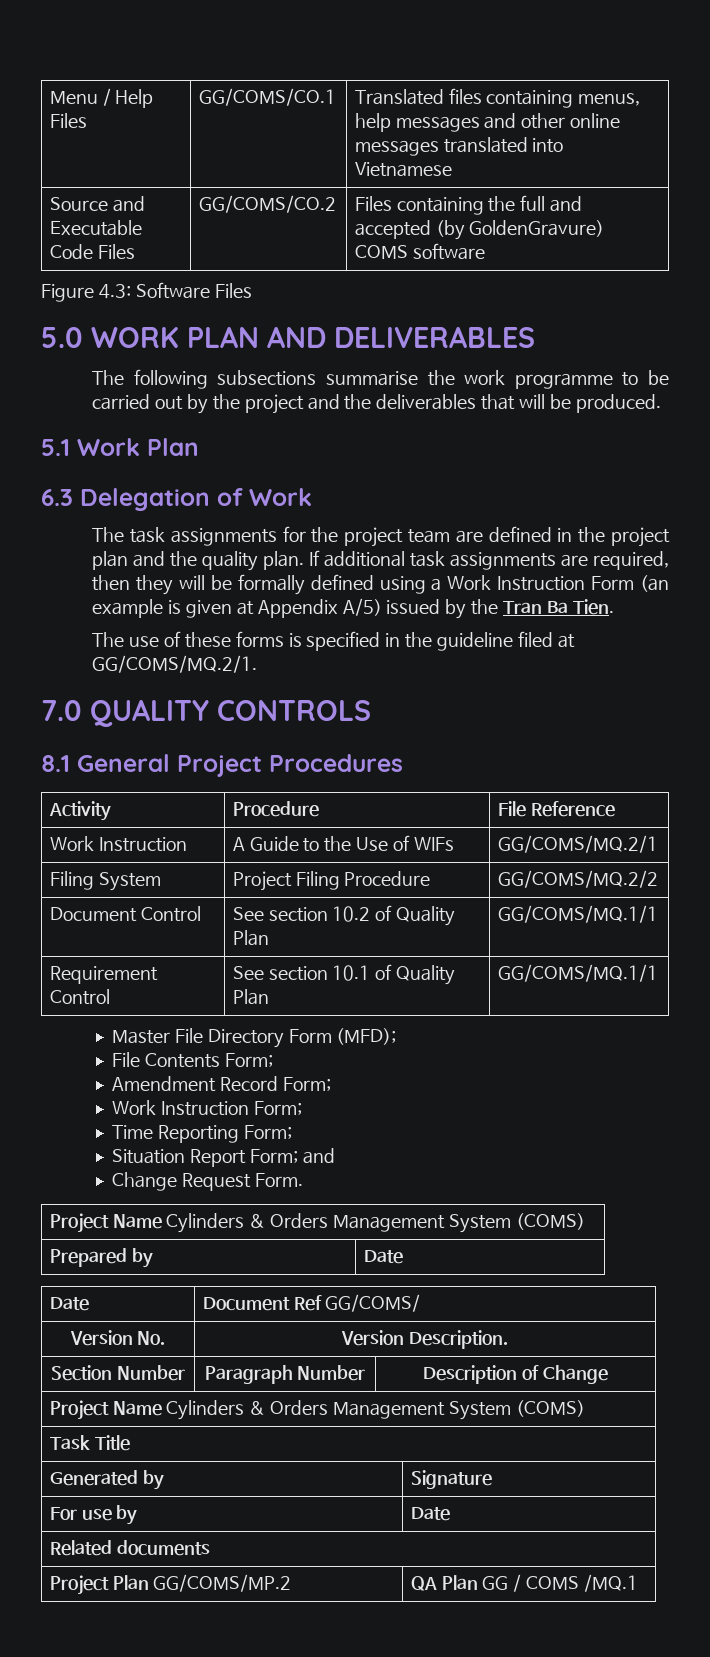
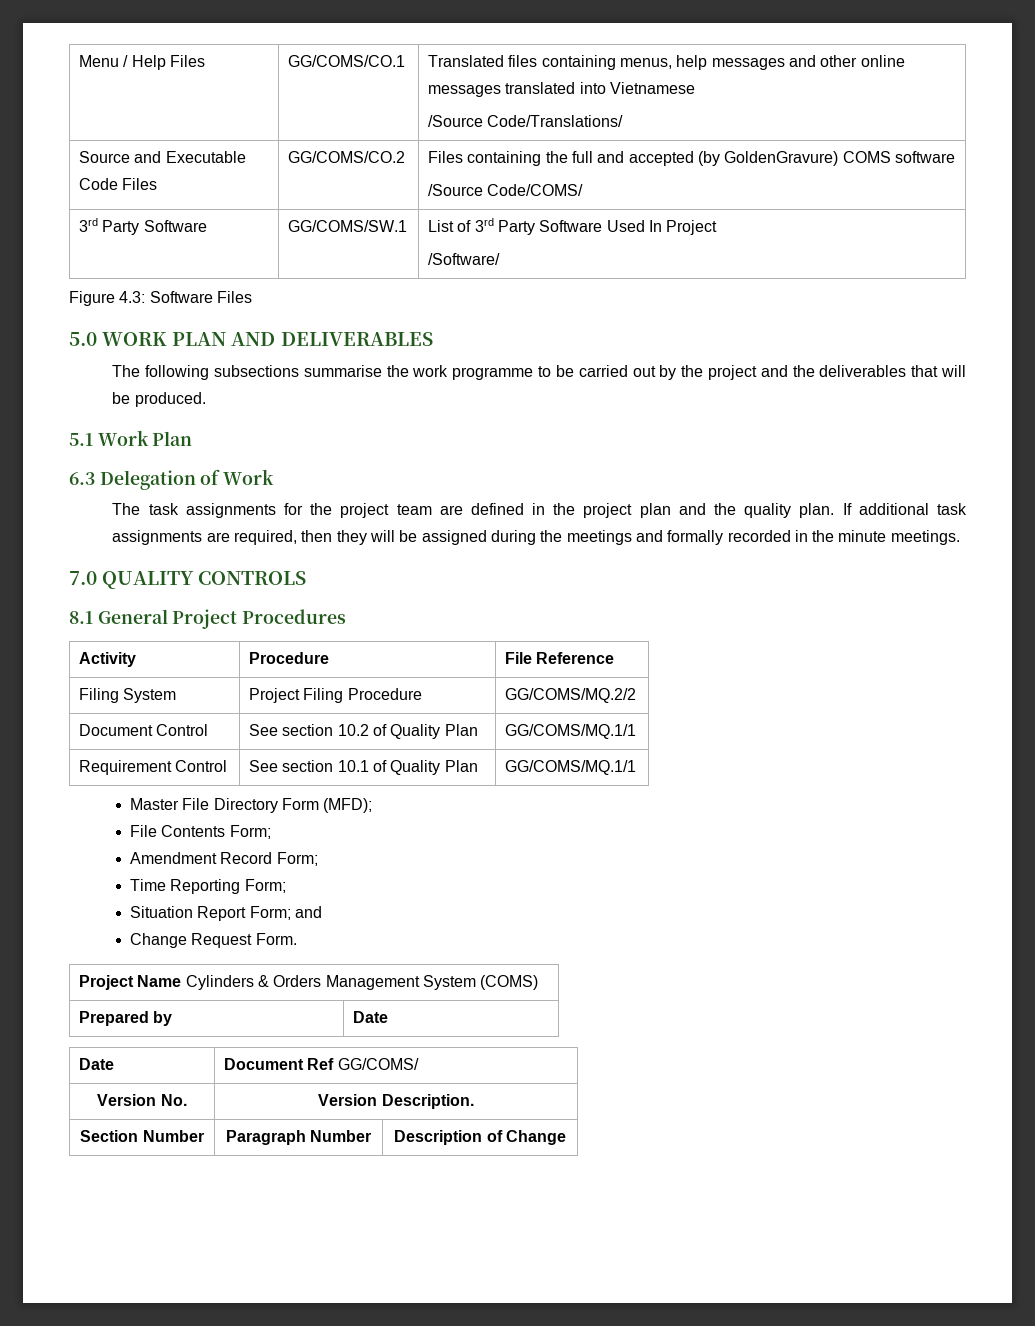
(452, 169) none -> [428,115,624,127] // /Source Code/Translations/
(485, 251) none -> [428,184,584,196] [79,218,207,235] [288,220,408,232] [428,218,718,235] [428,253,501,265] // /Source Code/COMS/ // 3rd Party Software | GG/COMS/SW.1 | List of 3rd Party Software Used In Project // /Software/
[237,574,670,595] [92,598,614,619] [92,631,575,651] [92,655,258,673] formally defined using a Work Instruction Form (an example is given at Appendix A/5) issued by the Tran Ba Tien. // The use of these forms is specified in the guideline filed at GG/COMS/MQ.2/1. -> [421,530,960,545] assigned during the meetings and formally recorded in the minute meetings.
[49,836,187,852] [232,835,454,852] [497,835,658,853] // Work Instruction | A Guide to the Use of WIFs | GG/COMS/MQ.2/1 -> (615, 658) none
[112,1100,302,1116] // Work Instruction Form; -> (318, 859) none
[49,1400,585,1420] [49,1435,130,1451] [49,1470,164,1490] [410,1470,492,1489] [49,1505,138,1525] [410,1507,450,1521] [49,1540,210,1556] [49,1574,292,1595] [410,1574,639,1592] // Project Name Cylinders & Orders Management System (COMS) // Task Title // Generated by | Signature // For use by | Date // Related documents // Project Plan GG/COMS/MP.2 | QA Plan GG / COMS /MQ.1 -> (566, 1137) none

